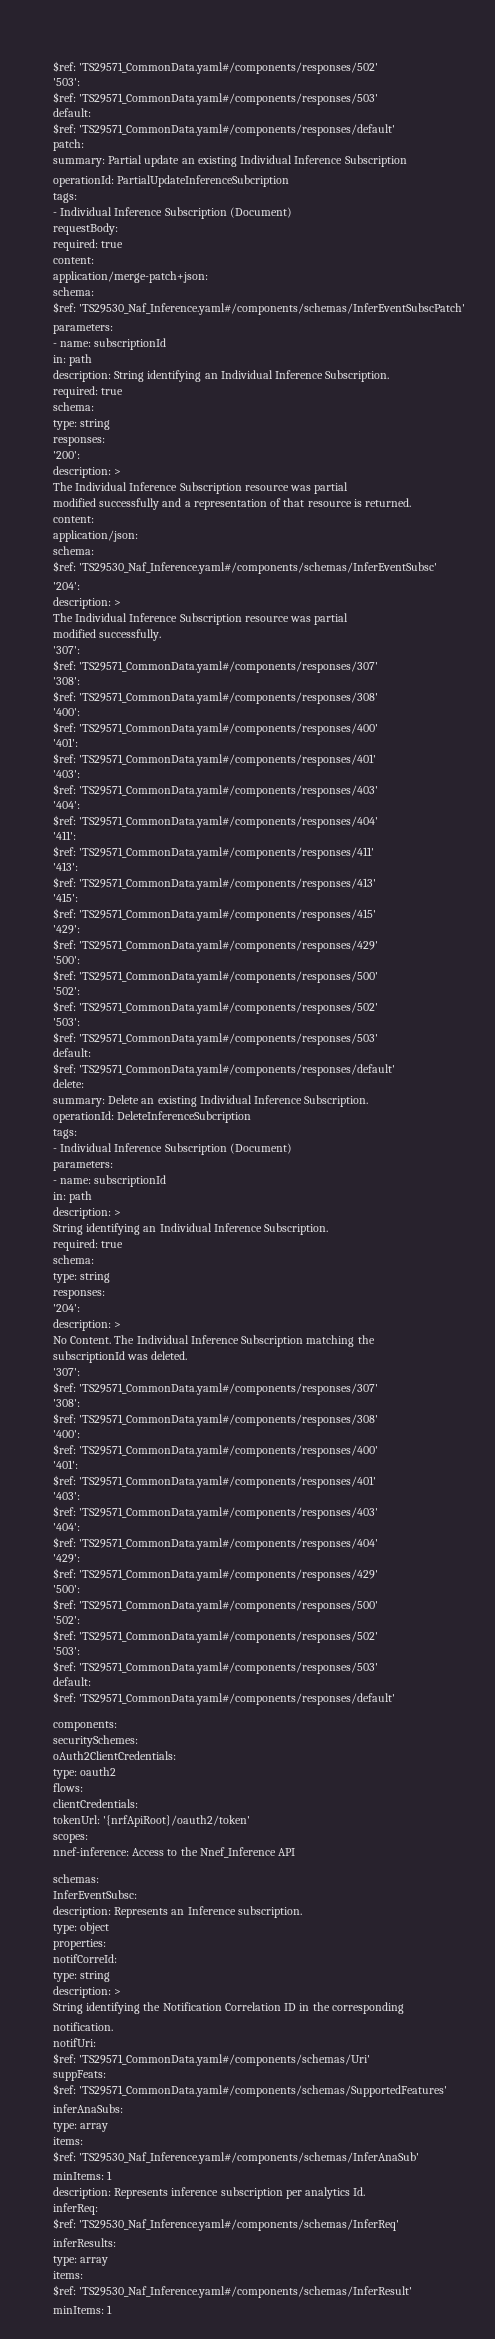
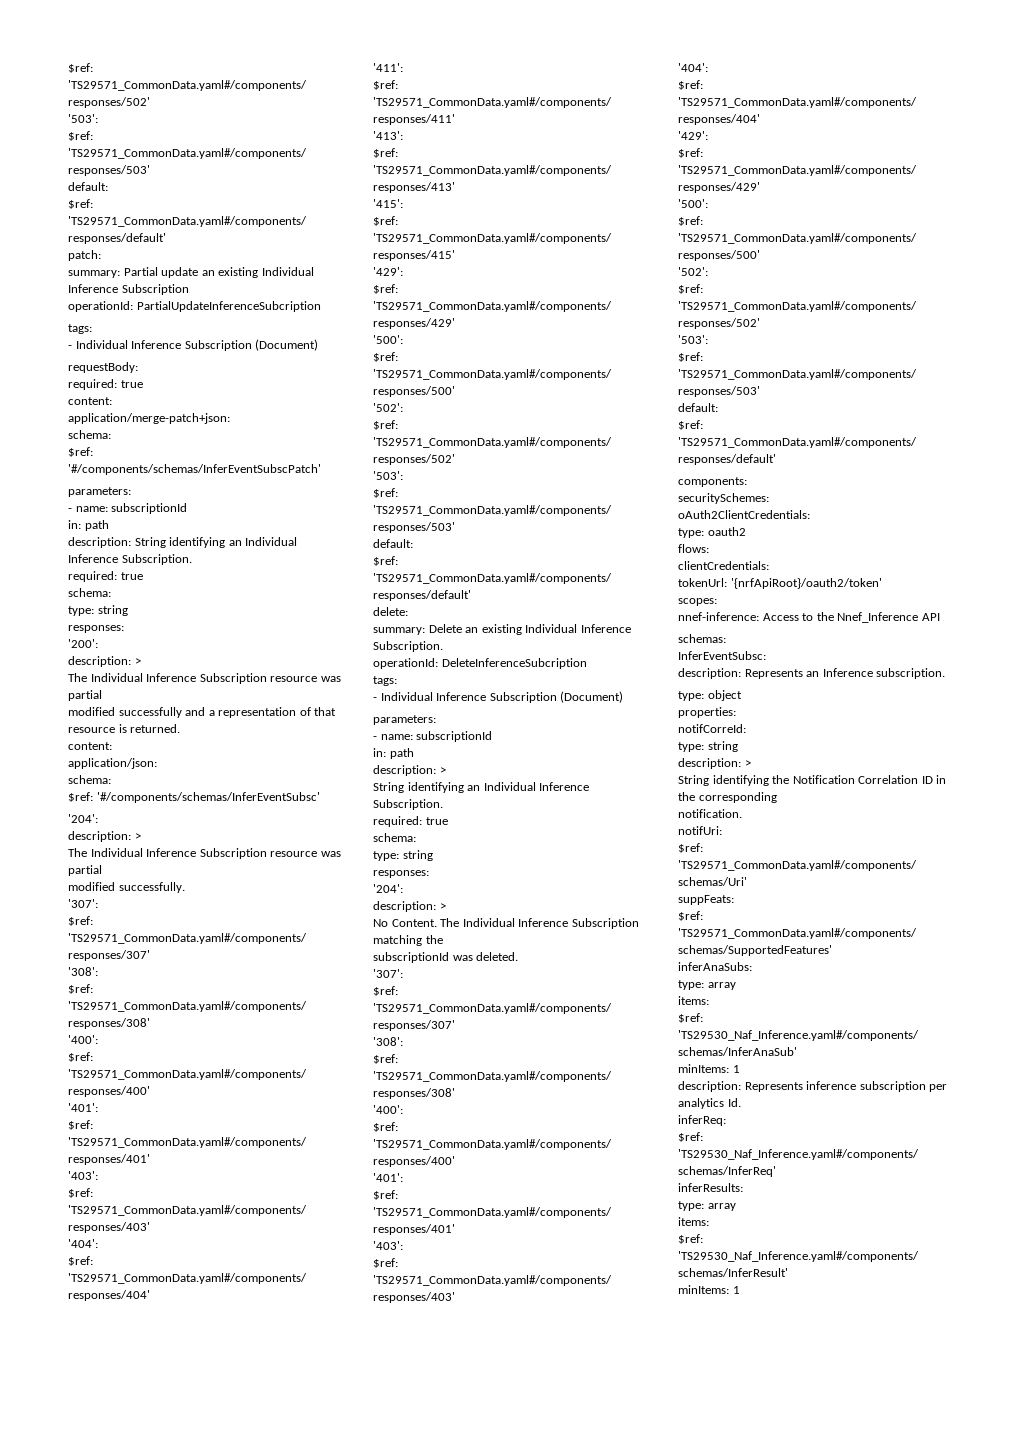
[79,303,466,315] 'TS29530_Naf_Inference.yaml#/components/schemas/InferEventSubscPatch' -> [68,464,321,475] '#/components/schemas/InferEventSubscPatch'
[79,562,438,574] 'TS29530_Naf_Inference.yaml#/components/schemas/InferEventSubsc' -> [96,792,320,803] '#/components/schemas/InferEventSubsc'

